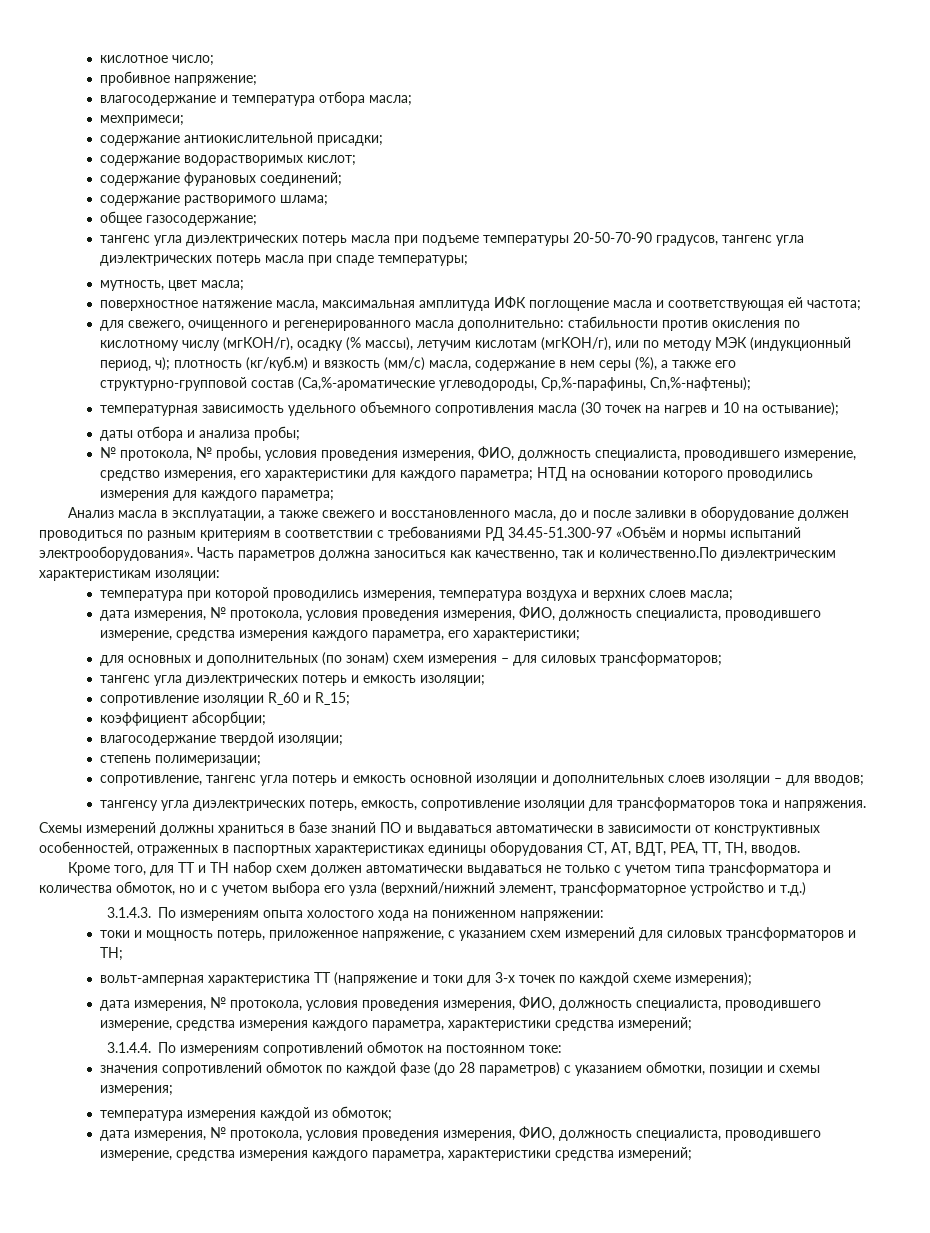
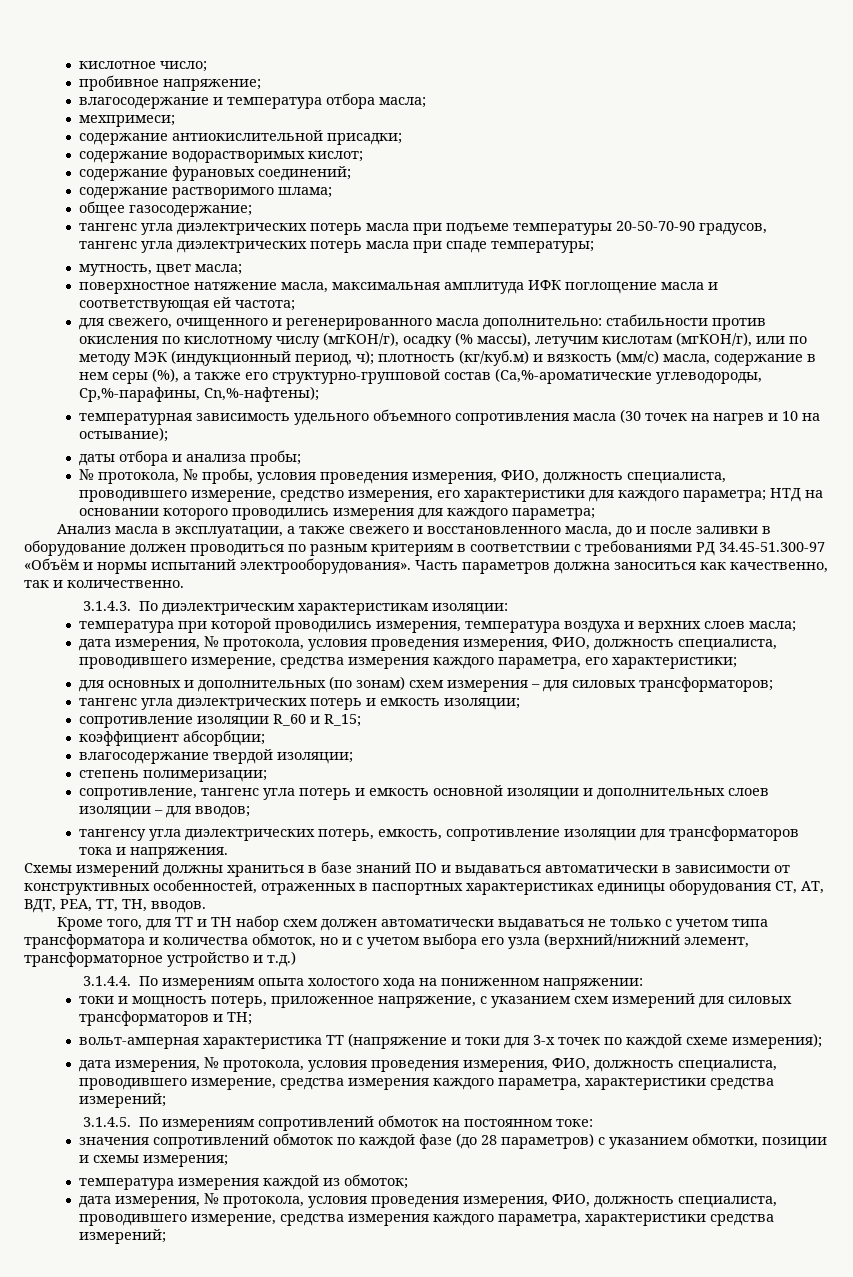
[599,547,717,558] количественно.По -> [67,580,184,588] [83,601,158,611] количественно. // 3.1.4.3. По
[106,907,151,918] 3.1.4.3. -> [83,976,132,986] 3.1.4.4.
[106,1042,151,1053] 3.1.4.4. -> [83,1117,132,1127] 3.1.4.5.

